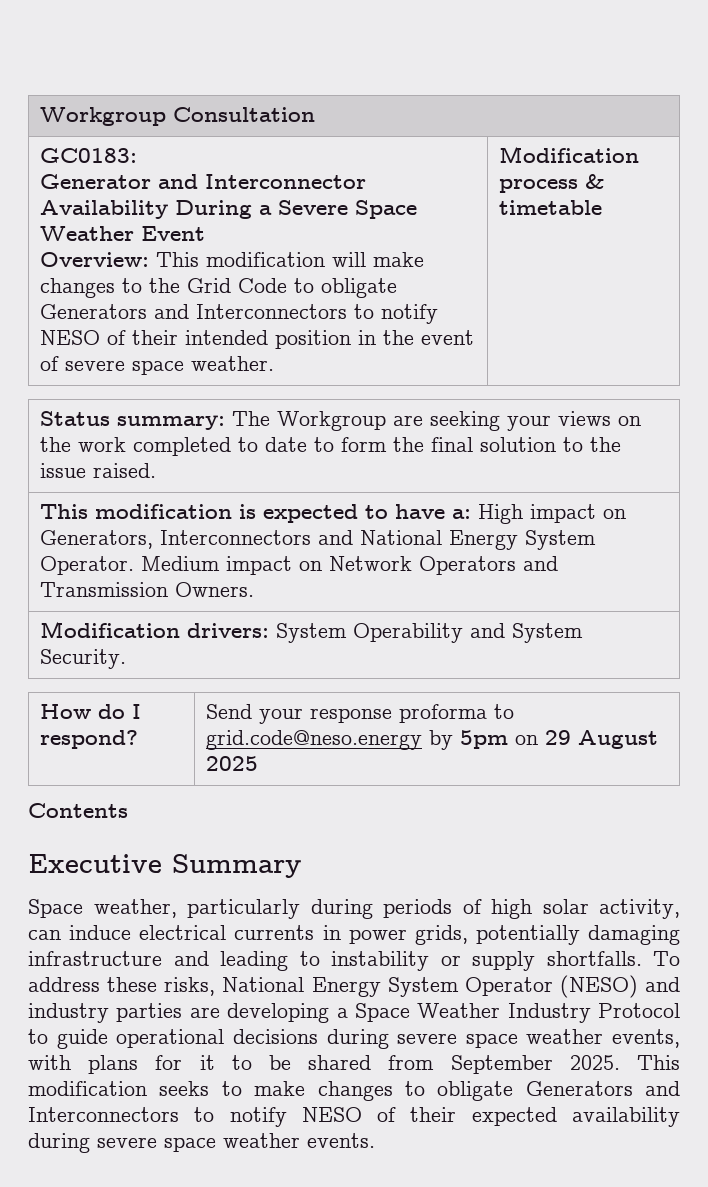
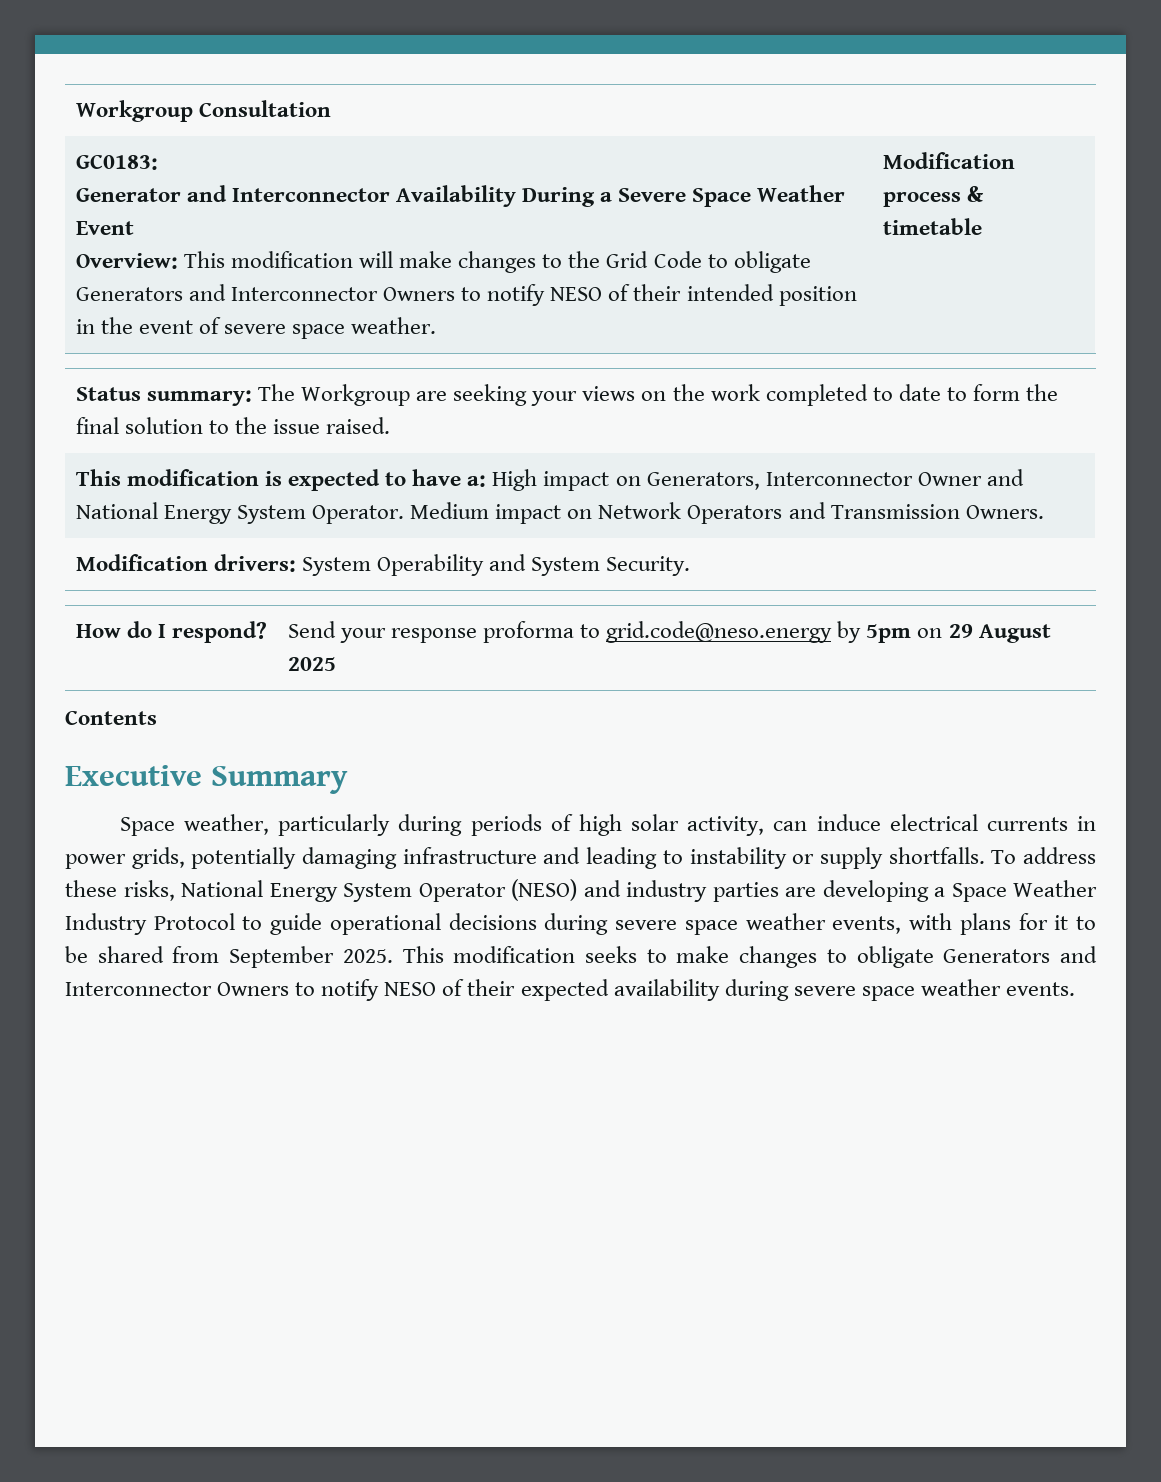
[196,304,348,319] Interconnectors -> [231,287,456,301] Interconnector Owners
[160,530,312,545] Interconnectors -> [765,472,982,486] Interconnector Owner
[28,1107,179,1122] Interconnectors -> [65,982,290,996] Interconnector Owners

